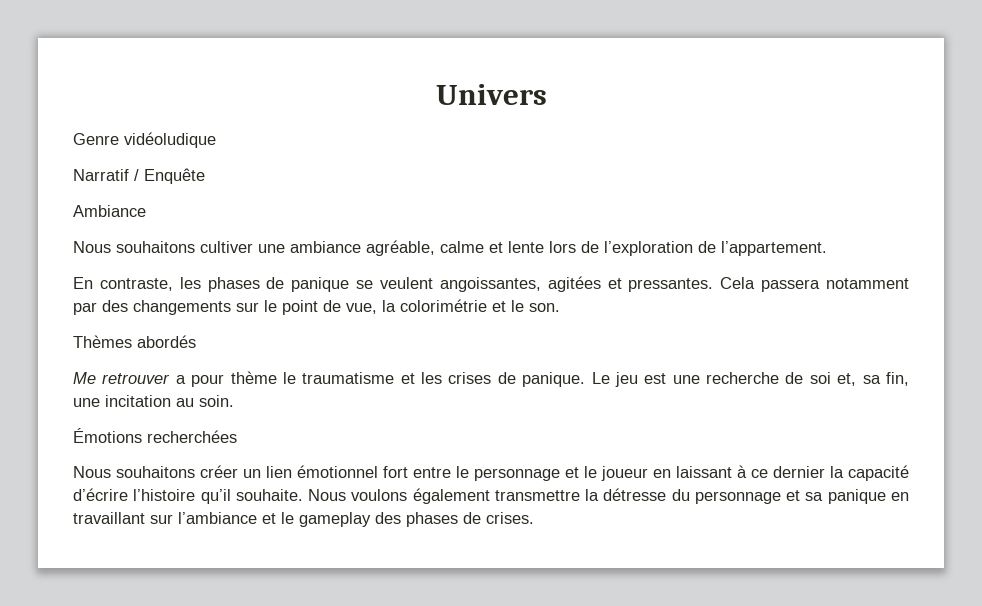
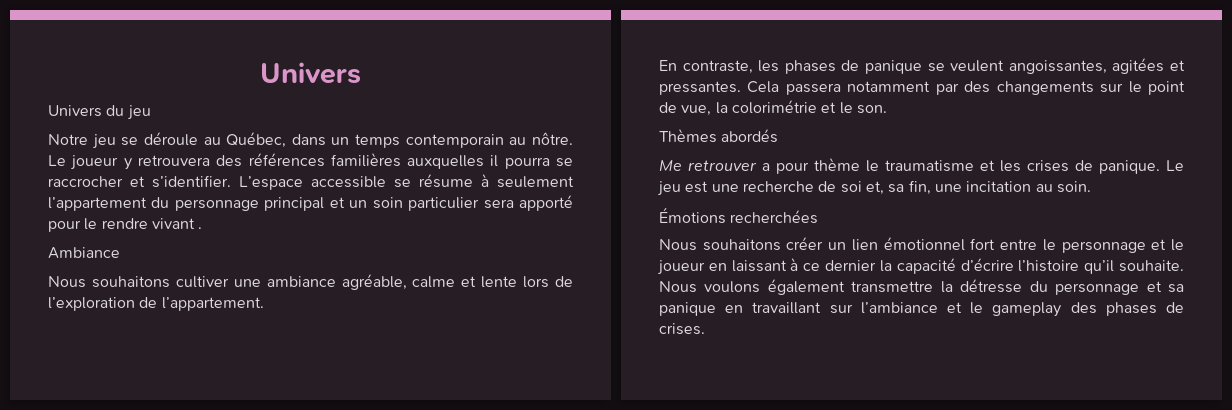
[73,132,216,148] [73,168,205,184] Genre vidéoludique // Narratif / Enquête -> [48,105,151,120] [48,132,573,149] [48,153,573,170] [48,174,574,190] [48,195,574,211] [48,218,203,232] Univers du jeu // Notre jeu se déroule au Québec, dans un temps contemporain au nôtre. Le joueur y retrouvera des références familières auxquelles il pourra se raccrocher et s’identifier. L’espace accessible se résume à seulement l’appartement du personnage principal et un soin particulier sera apporté pour le rendre vivant .

